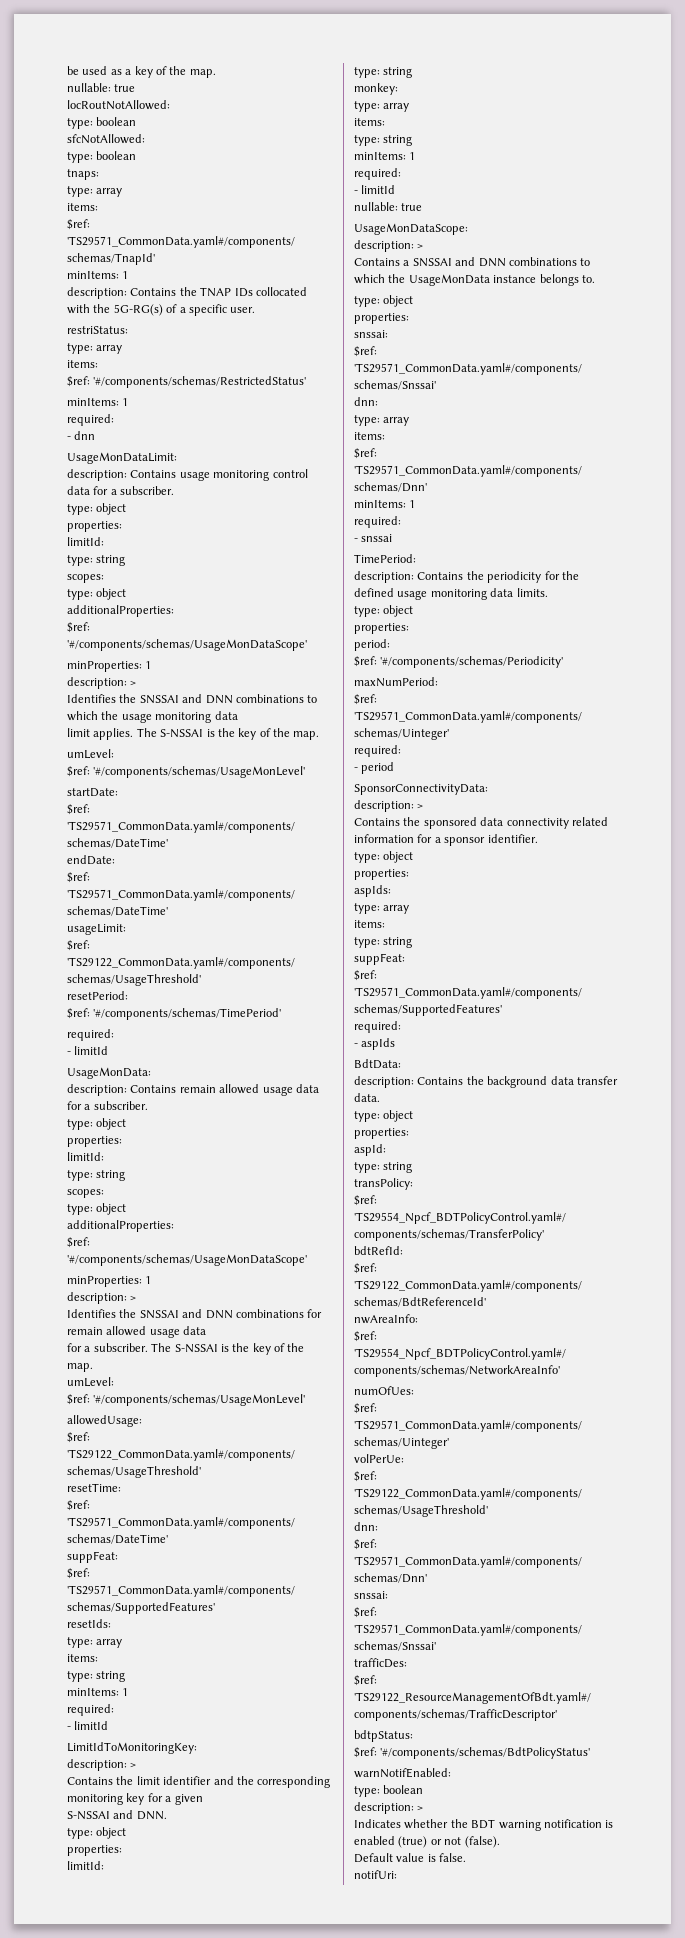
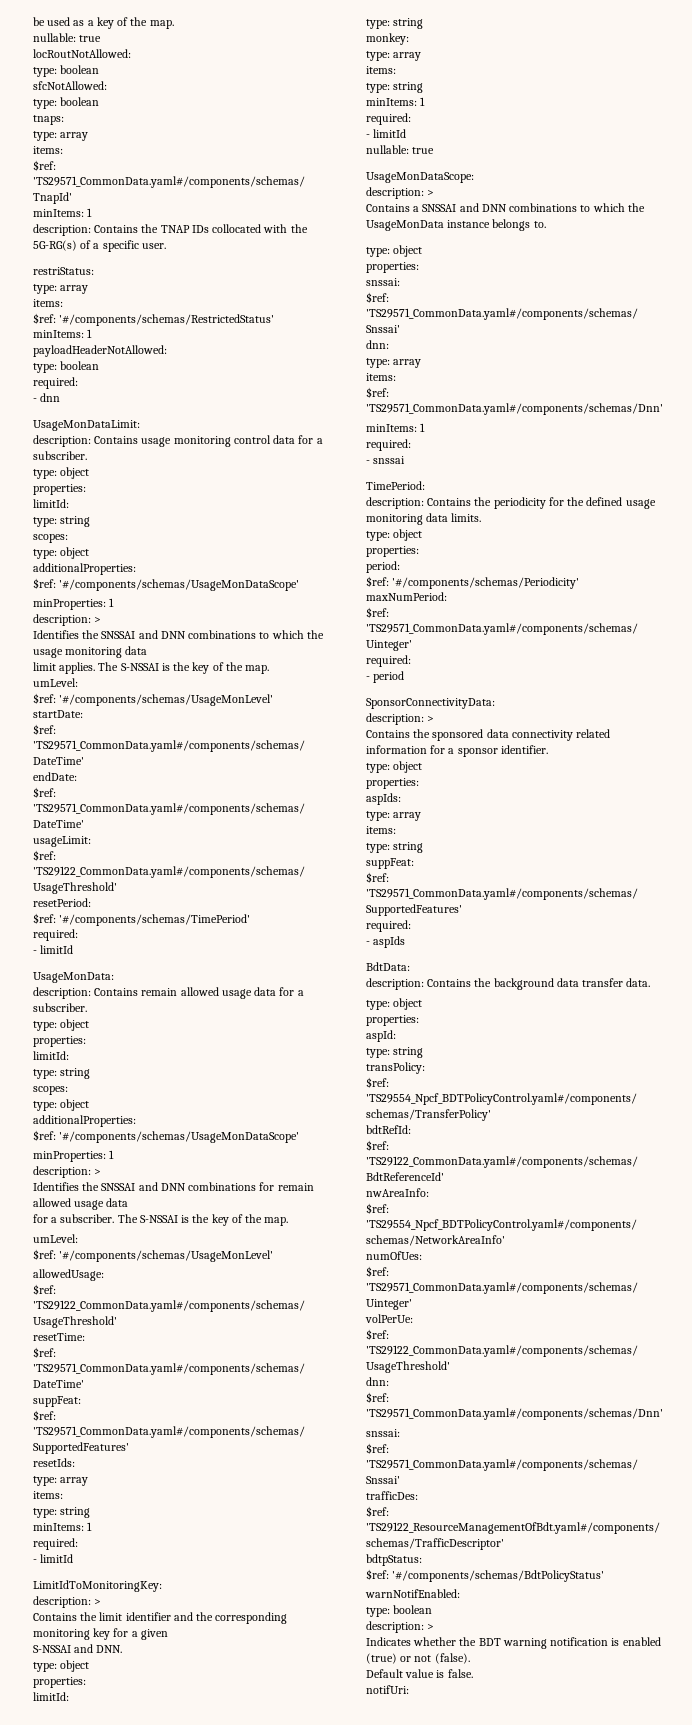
(129, 402) none -> [33,345,167,357] [33,361,100,373] // payloadHeaderNotAllowed: // type: boolean

